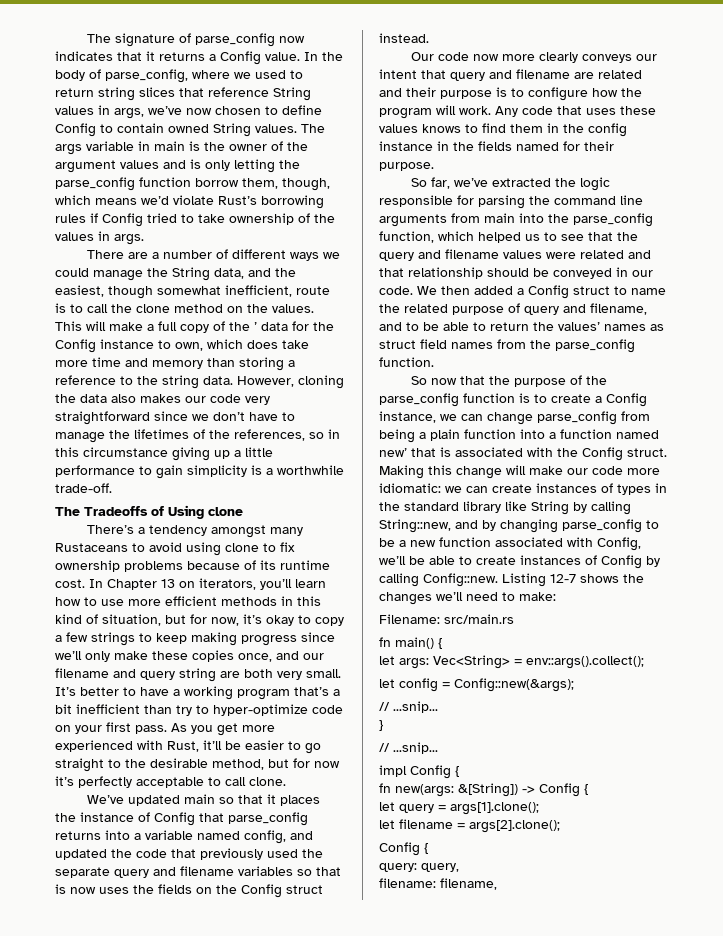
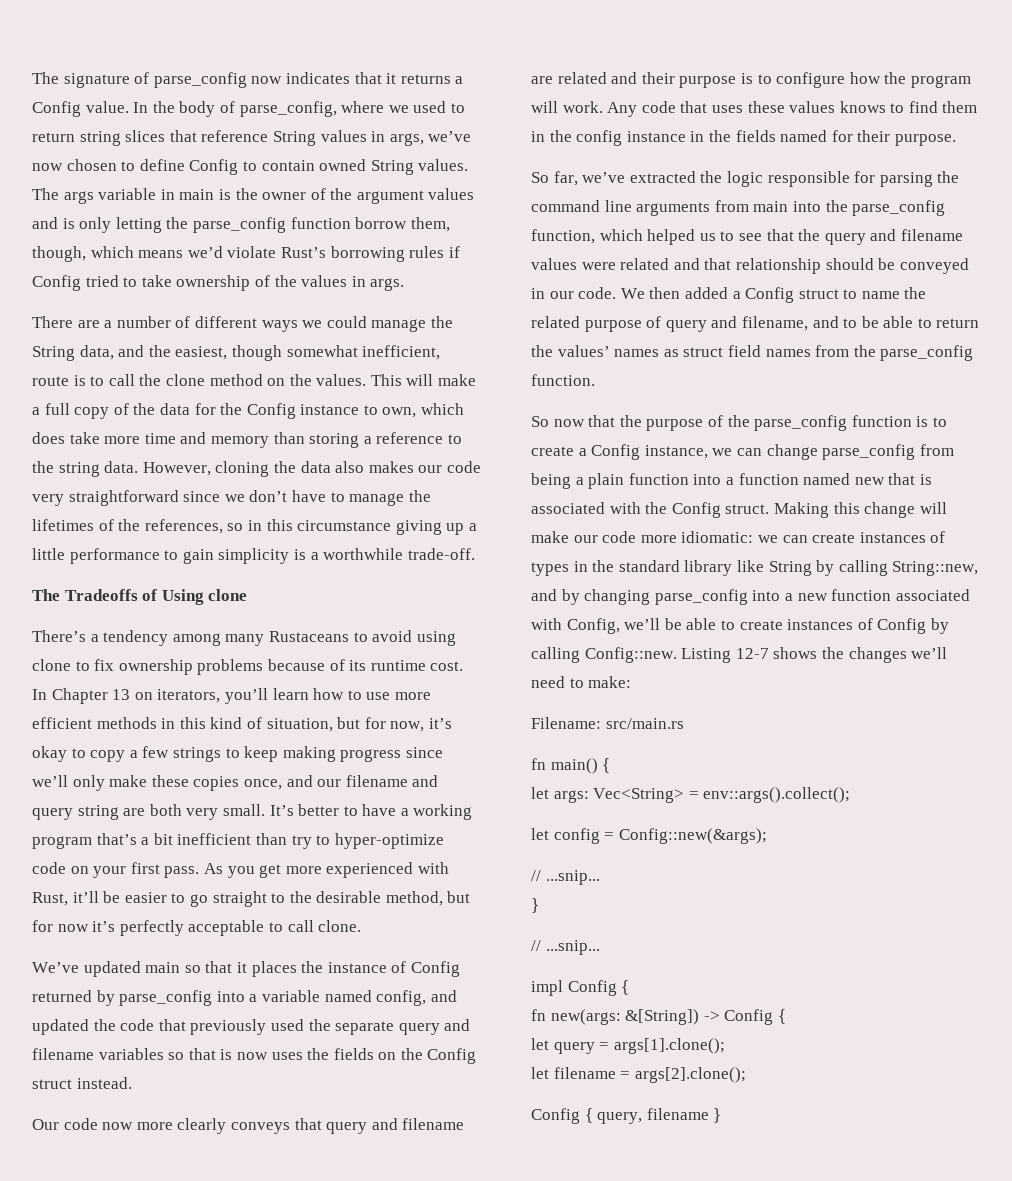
[254,322,257,331] ’ -> (156, 409) none
[210,525,266,538] amongst -> [172,633,221,646] among
[199,812,308,826] [55,831,101,840] that parse_config returns -> [32,990,213,1006] returned by parse_config
[635,54,657,61] [379,69,417,79] our intent -> (290, 1128) none
[379,448,407,457] new’ -> [854,477,885,485] new
[646,520,659,529] [379,538,395,547] to be -> [752,590,781,601] into
[379,863,417,872] // query: -> (593, 1115) none
[379,878,497,890] // filename: filename, -> [646,1108,722,1123] filename }

